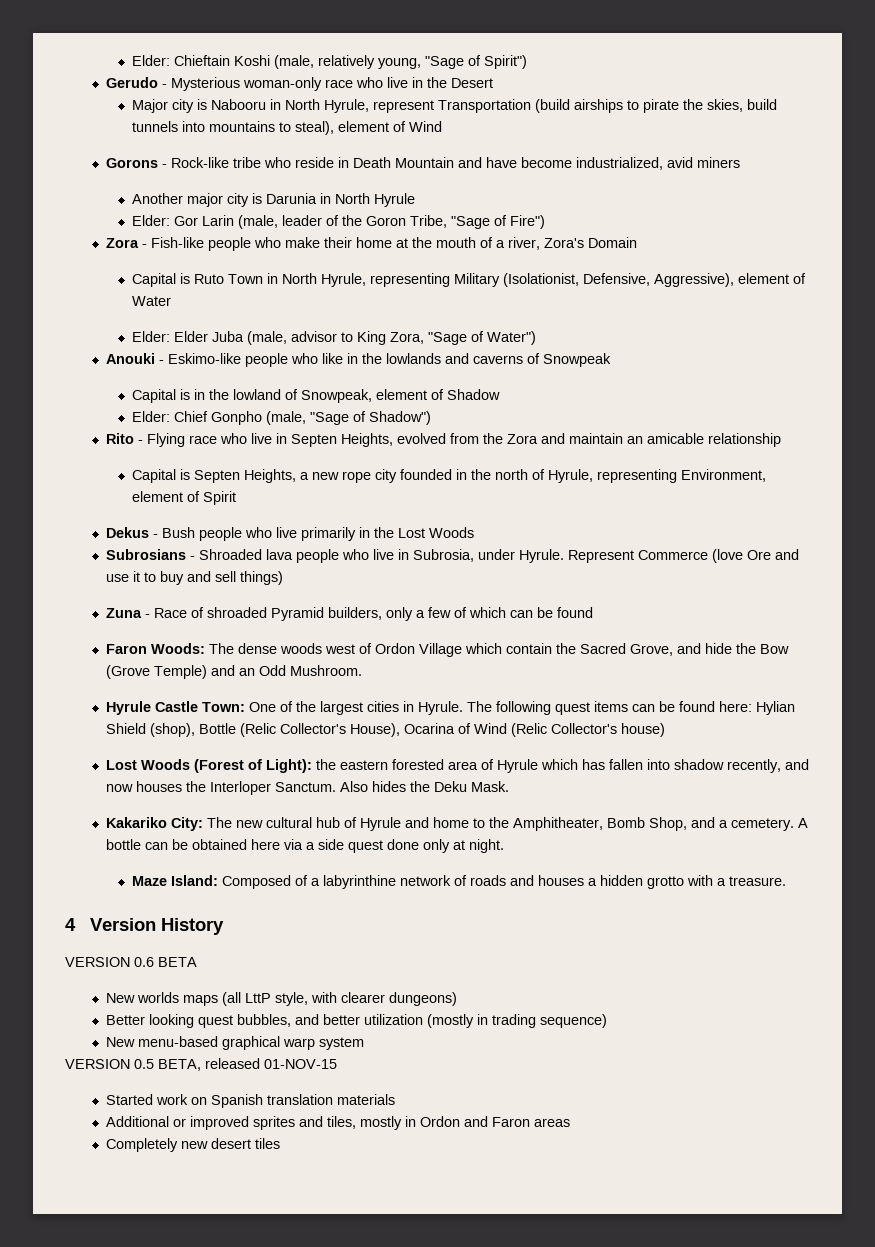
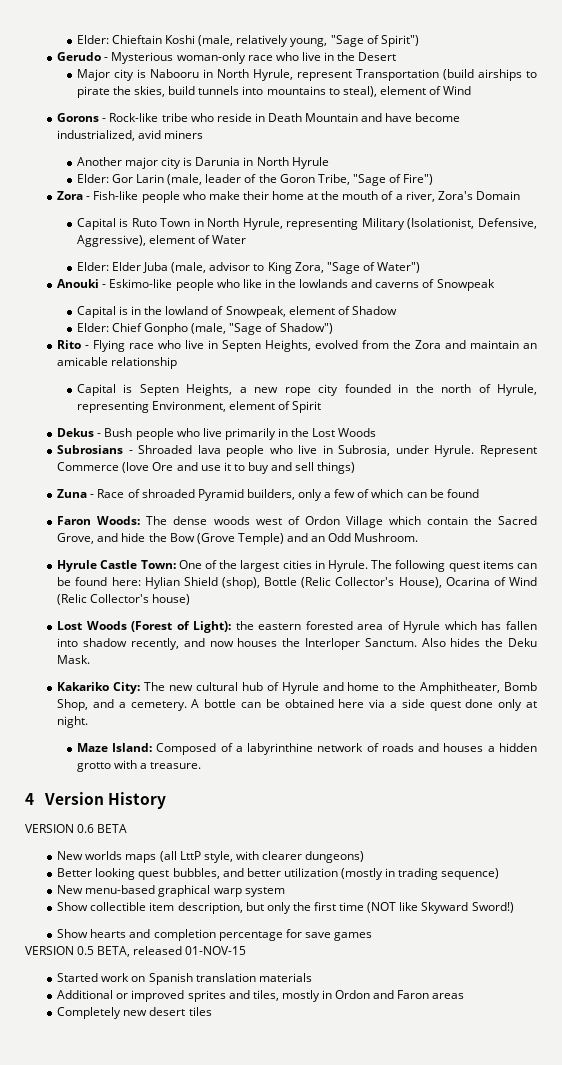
(365, 1043) none -> [57,902,514,914] [57,929,373,941] // Show collectible item description, but only the first time (NOT like Skyward Sword!) // Show hearts and completion percentage for save games

